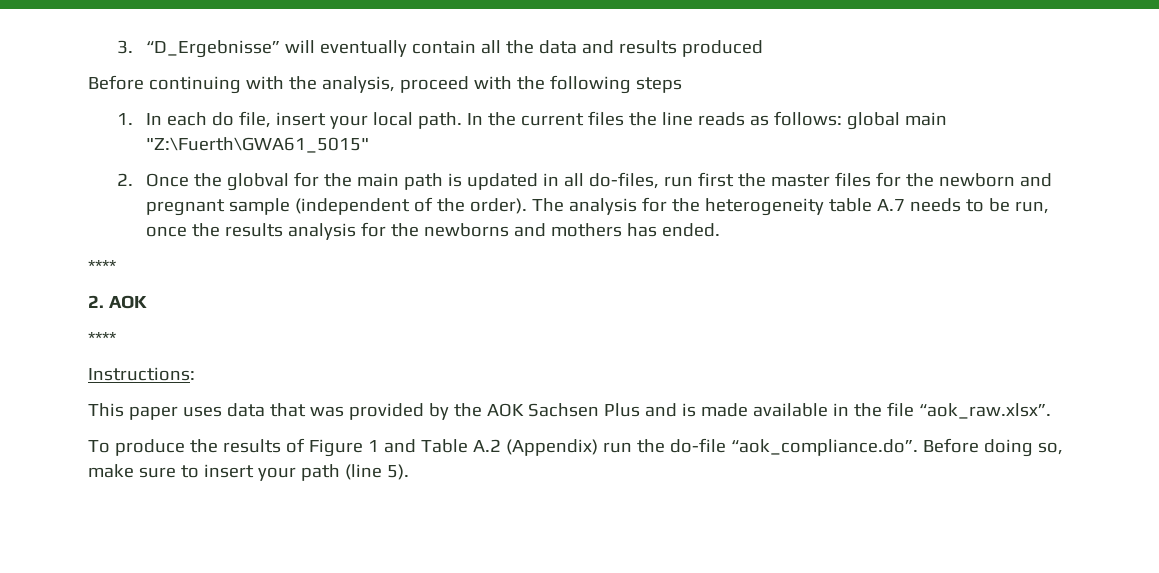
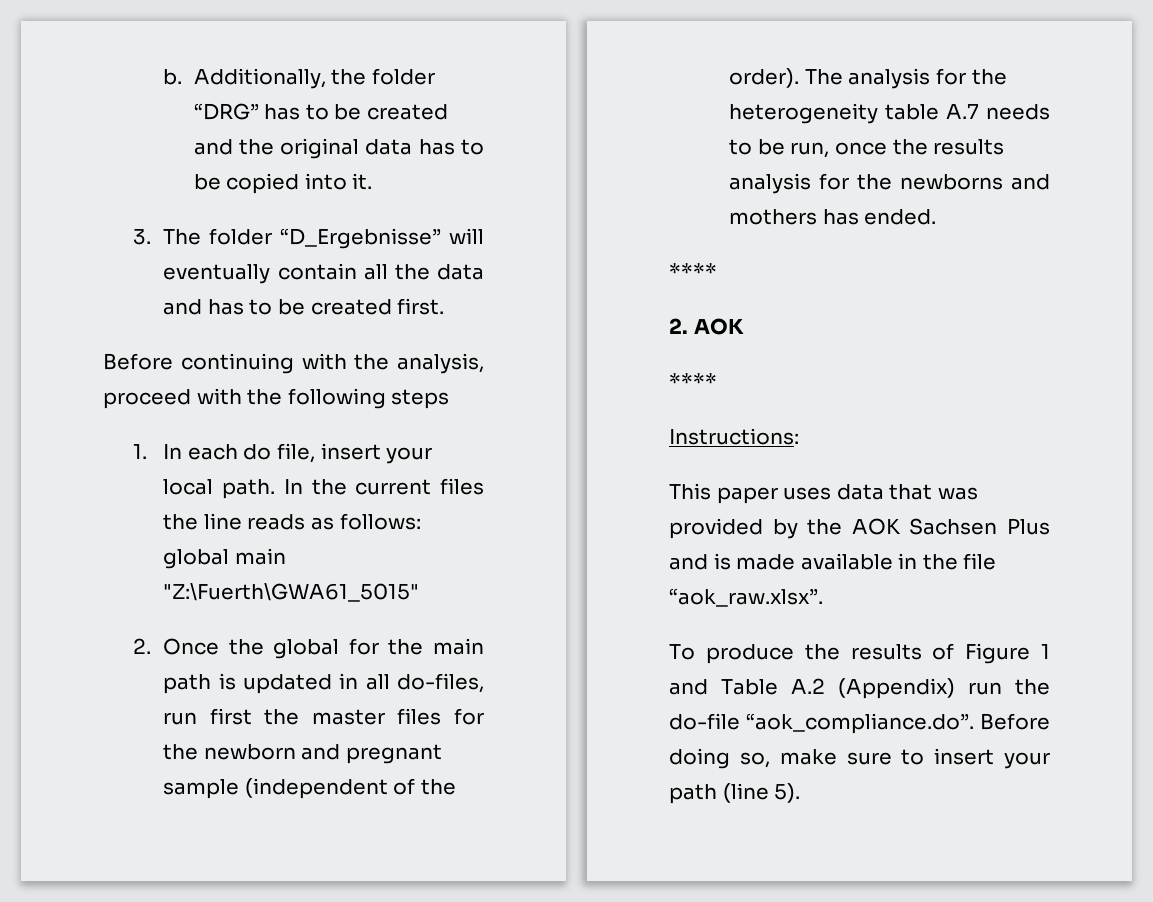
[117,40,134,54] 3. -> [163,68,435,89] [193,103,448,120] [193,138,485,159] [193,173,373,194] [133,228,273,245] b. Additionally, the folder “DRG” has to be created and the original data has to be copied into it. // 3. The folder
[619,40,764,57] results produced -> [207,298,445,315] has to be created first.
[227,173,290,191] globval -> [273,639,340,659] global

